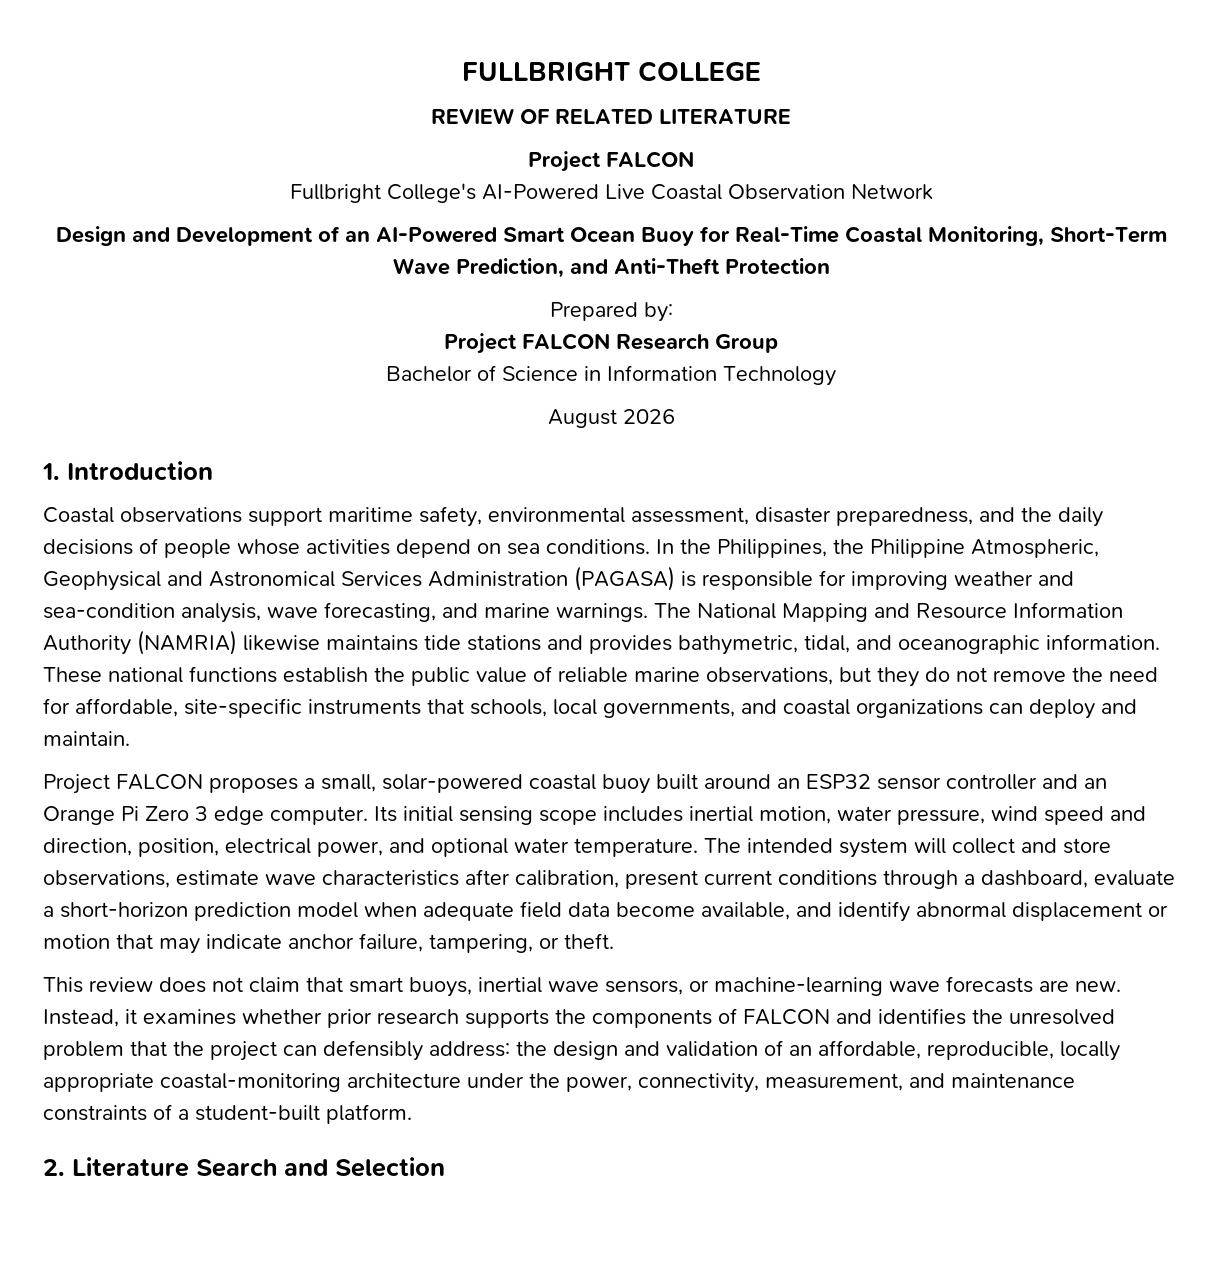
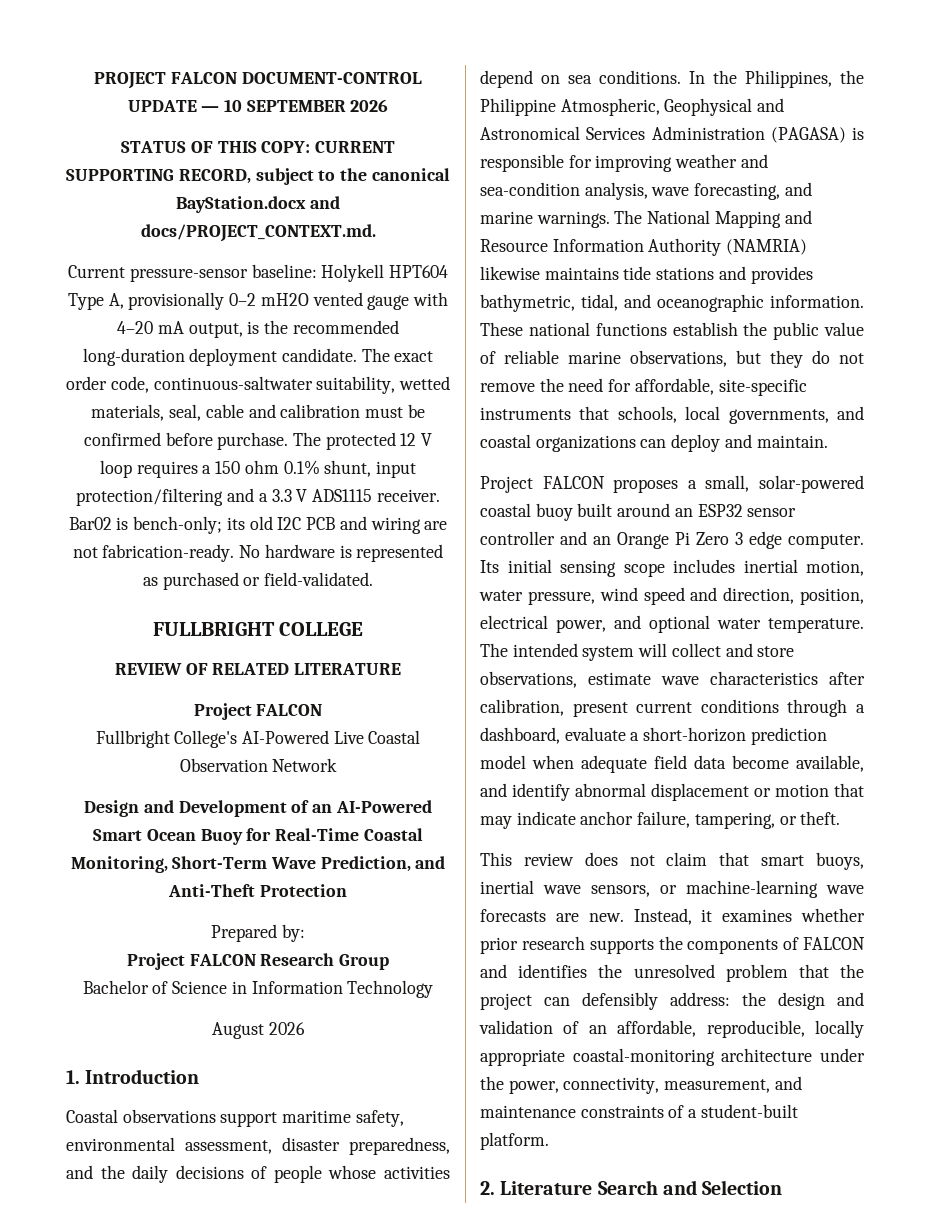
(461, 71) none -> [94,72,422,89] [127,99,389,112] [121,141,395,153] [66,168,450,185] [176,196,340,213] [140,224,376,242] [68,264,448,282] [67,292,449,310] [117,320,399,338] [82,348,434,366] [66,376,450,394] [91,404,425,421] [83,432,433,450] [99,460,417,478] [76,488,440,506] [68,516,448,534] [72,544,444,562] [142,572,374,590] PROJECT FALCON DOCUMENT-CONTROL UPDATE — 10 SEPTEMBER 2026 // STATUS OF THIS COPY: CURRENT SUPPORTING RECORD, subject to the canonical BayStation.docx and docs/PROJECT_CONTEXT.md. // Current pressure-sensor baseline: Holykell HPT604 Type A, provisionally 0–2 mH2O vented gauge with 4–20 mA output, is the recommended long-duration deployment candidate. The exact order code, continuous-saltwater suitability, wetted materials, seal, cable and calibration must be confirmed before purchase. The protected 12 V loop requires a 150 ohm 0.1% shunt, input protection/filtering and a 3.3 V ADS1115 receiver. Bar02 is bench-only; its old I2C PCB and wiring are not fabrication-ready. No hardware is represented as purchased or field-validated. //

